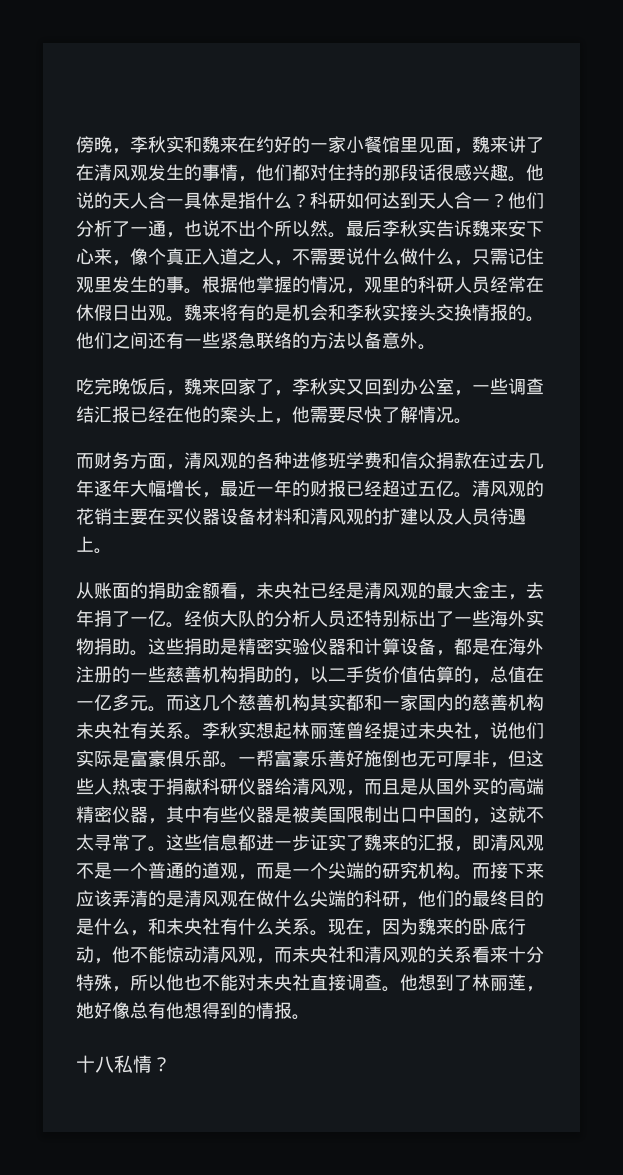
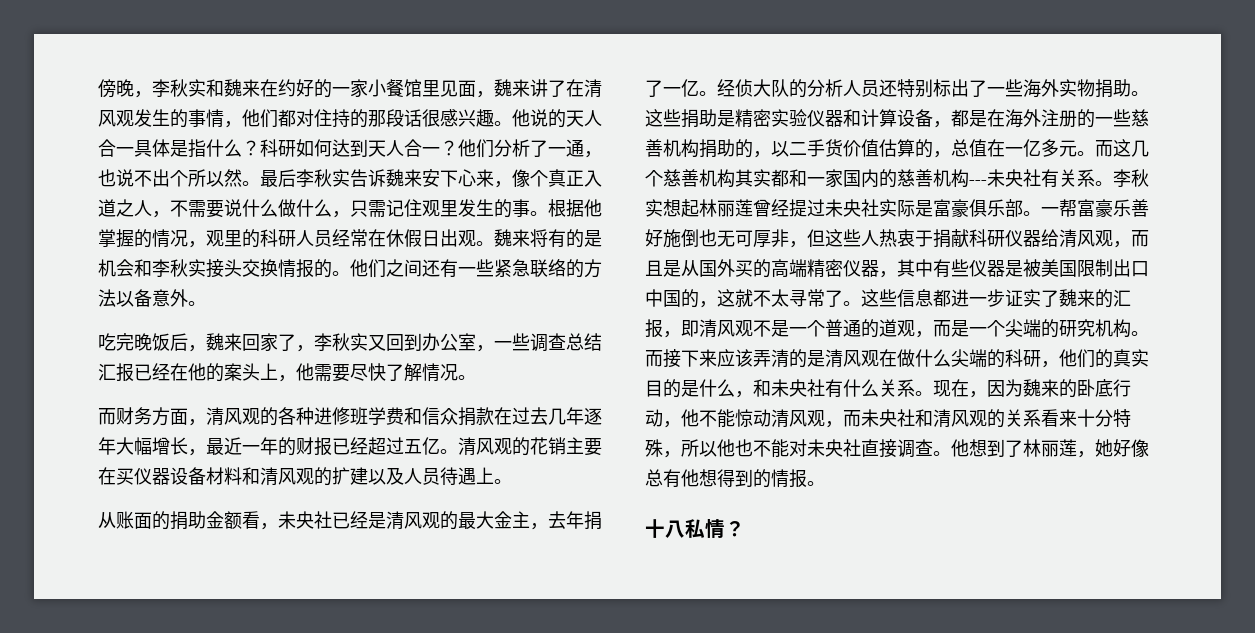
(544, 386) none -> [566,333,584,351] 总
(544, 702) none -> [969,180,987,185] ---
[472,722,544,740] ，说他们 -> (879, 208) none
[472,890,508,907] 最终 -> [1113,349,1149,367] 真实

